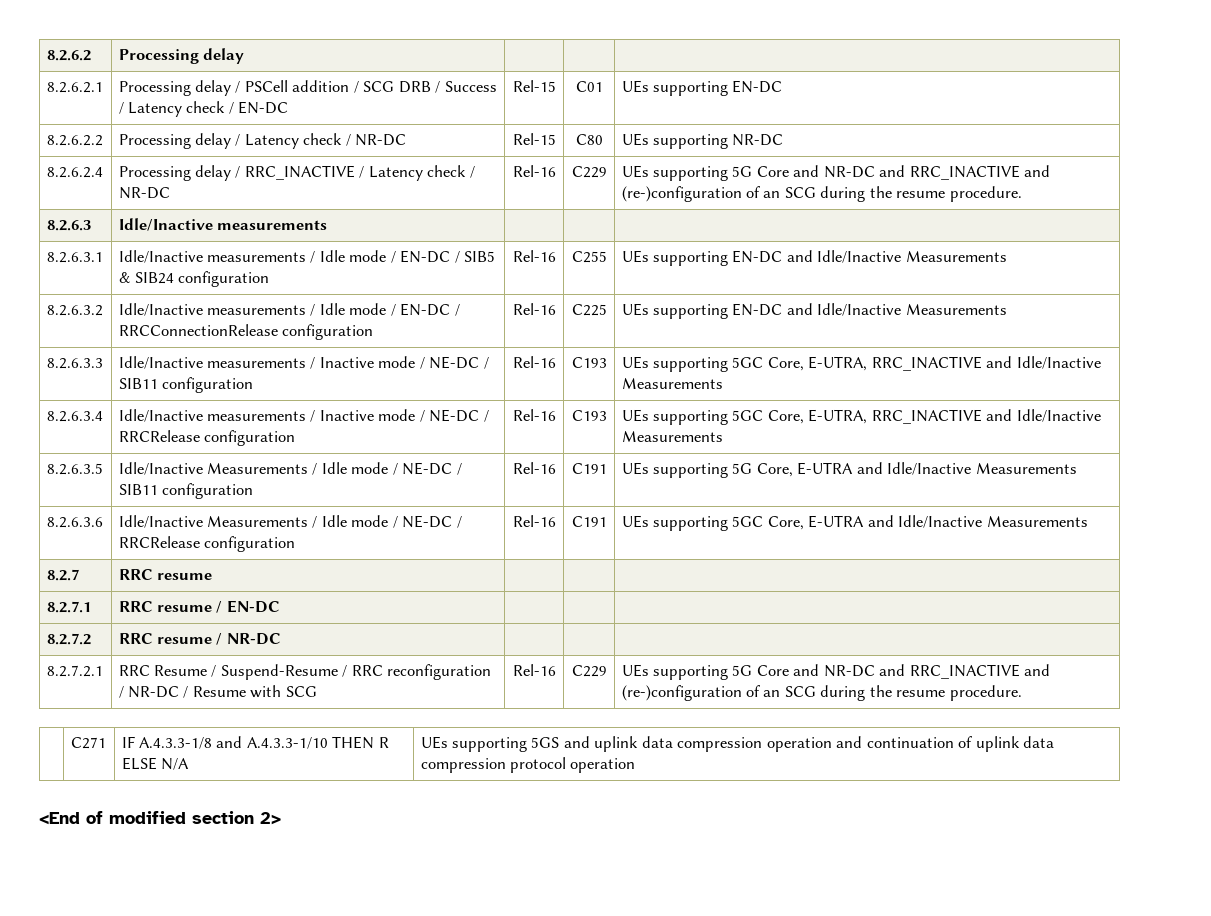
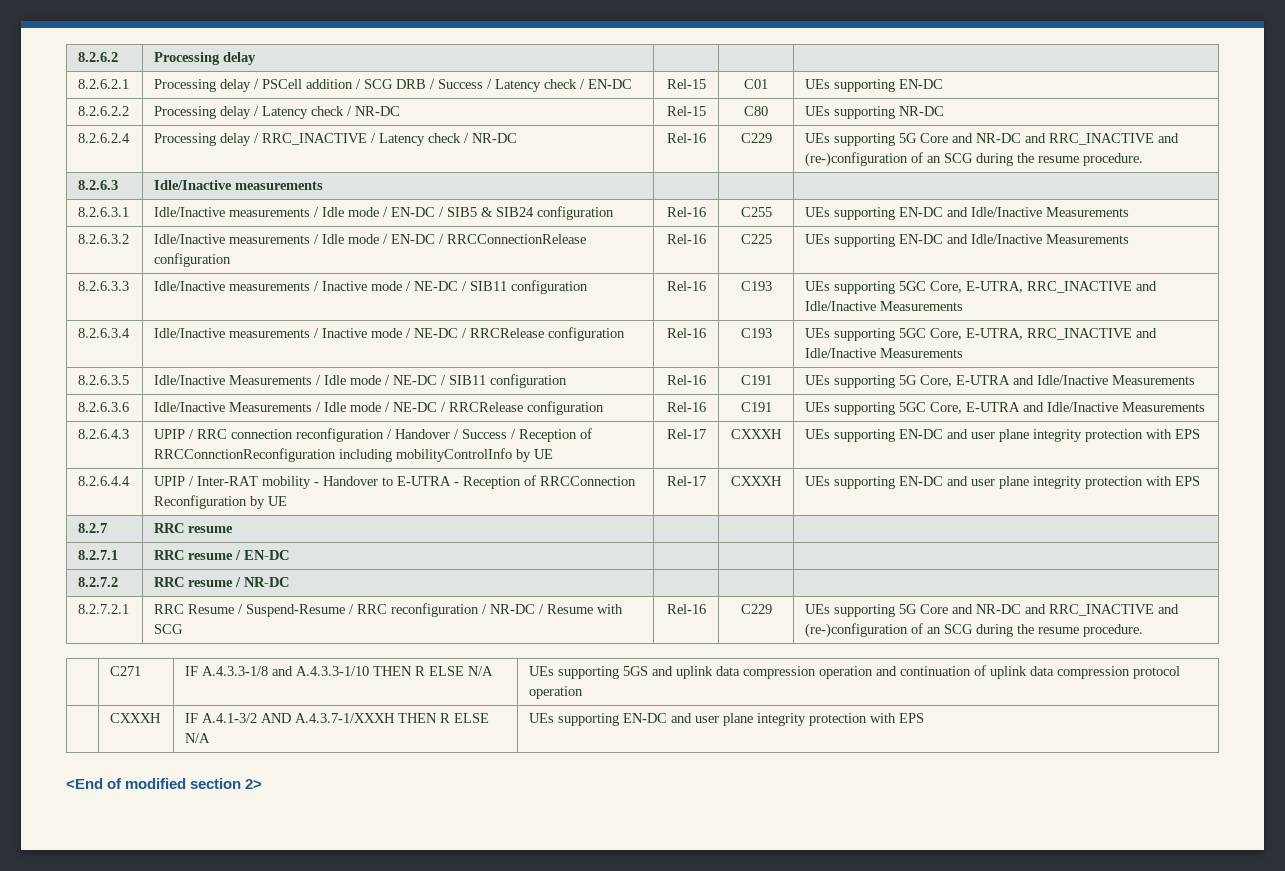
(1088, 521) none -> [78,429,130,439] [154,428,593,442] [154,448,554,462] [666,429,706,439] [731,429,782,439] [805,429,1201,442] [78,476,131,486] [154,475,637,489] [154,495,288,509] [666,476,706,486] [731,476,782,486] [805,476,1201,489] // 8.2.6.4.3 | UPIP / RRC connection reconfiguration / Handover / Success / Reception of RRCConnctionReconfiguration including mobilityControlInfo by UE | Rel-17 | CXXXH | UEs supporting EN-DC and user plane integrity protection with EPS // 8.2.6.4.4 | UPIP / Inter-RAT mobility - Handover to E-UTRA - Reception of RRCConnection Reconfiguration by UE | Rel-17 | CXXXH | UEs supporting EN-DC and user plane integrity protection with EPS
(636, 765) none -> [110,713,162,723] [185,713,490,723] [185,733,211,743] [529,713,925,726] // | CXXXH | IF A.4.1-3/2 AND A.4.3.7-1/XXXH THEN R ELSE N/A | UEs supporting EN-DC and user plane integrity protection with EPS

